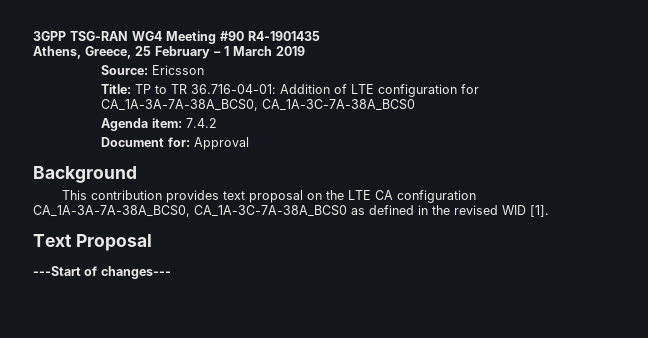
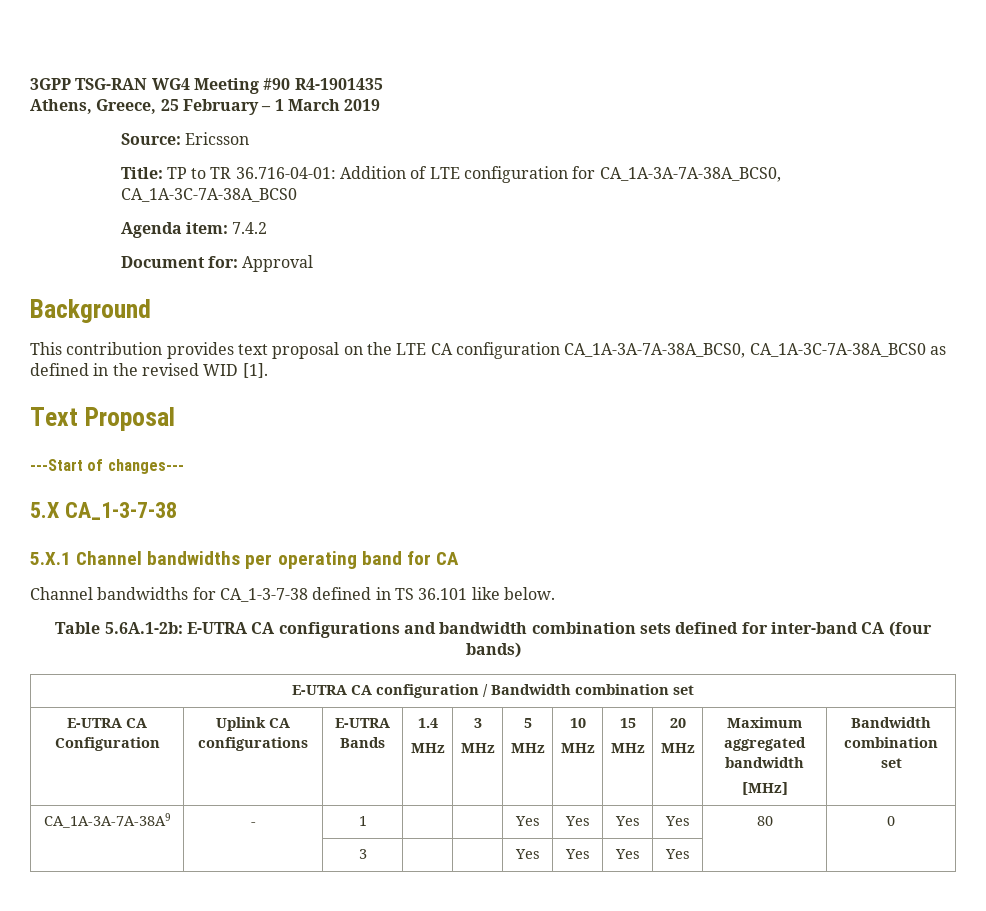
(171, 272) none -> [30,502,177,520] [30,551,459,569] [30,587,555,602] [55,621,932,638] [465,642,521,658] [292,684,694,698] [67,718,147,728] [54,737,160,751] [215,717,290,731] [197,737,308,751] [335,718,390,728] [340,737,385,748] [417,718,438,728] [410,743,445,753] [473,718,482,728] [460,743,495,753] [523,718,532,728] [510,743,545,753] [569,718,586,728] [560,743,595,753] [619,718,636,728] [610,743,645,753] [669,718,686,728] [660,743,695,753] [727,717,802,728] [724,737,806,751] [725,757,804,768] [741,782,788,795] [851,717,931,728] [844,737,938,748] [880,758,902,768] [43,813,171,828] [250,822,256,826] [358,816,367,826] [514,816,540,826] [564,816,590,826] [614,816,640,826] [664,816,690,826] [756,816,773,826] [887,816,895,826] [358,849,367,859] [514,849,540,859] [564,849,590,859] [614,849,640,859] [664,849,690,859] // 5.X CA_1-3-7-38 // 5.X.1 Channel bandwidths per operating band for CA // Channel bandwidths for CA_1-3-7-38 defined in TS 36.101 like below. // Table 5.6A.1-2b: E-UTRA CA configurations and bandwidth combination sets defined for inter-band CA (four bands) // E-UTRA CA configuration / Bandwidth combination set // E-UTRA CA Configuration | Uplink CA configurations | E-UTRA Bands | 1.4 // MHz | 3 // MHz | 5 // MHz | 10 // MHz | 15 // MHz | 20 // MHz | Maximum aggregated bandwidth // [MHz] | Bandwidth combination set // CA_1A-3A-7A-38A9 | - | 1 | | | Yes | Yes | Yes | Yes | 80 | 0 // | | 3 | | | Yes | Yes | Yes | Yes | |

